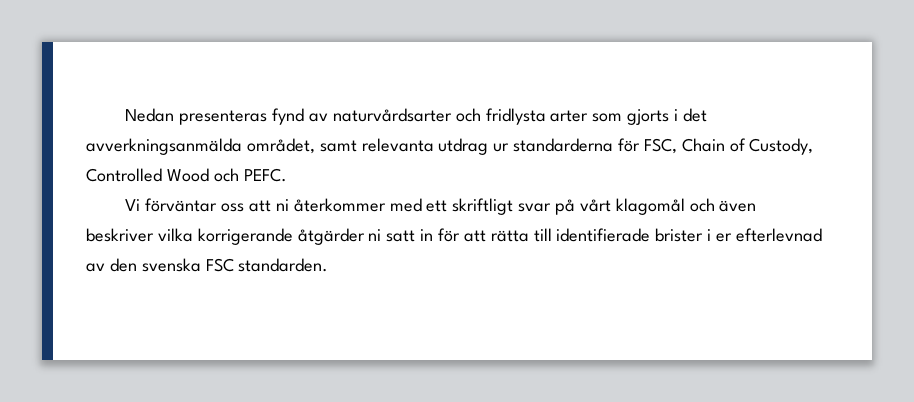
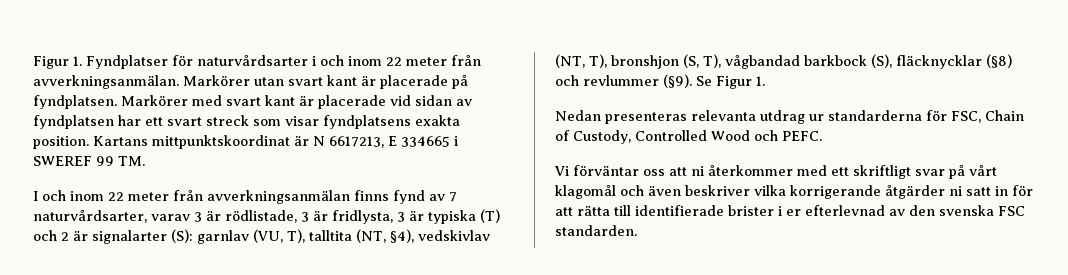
[125,108,707,125] [86,138,357,155] Nedan presenteras fynd av naturvårdsarter och fridlysta arter som gjorts i det avverkningsanmälda området, samt -> [33,55,481,69] [33,75,468,89] [33,95,472,109] [33,115,460,129] [33,135,458,149] [33,156,145,166] [33,190,457,204] [33,209,500,224] [33,229,490,244] [555,54,1012,69] [555,74,765,89] [555,110,687,124] Figur 1. Fyndplatser för naturvårdsarter i och inom 22 meter från avverkningsanmälan. Markörer utan svart kant är placerade på fyndplatsen. Markörer med svart kant är placerade vid sidan av fyndplatsen har ett svart streck som visar fyndplatsens exakta position. Kartans mittpunktskoordinat är N 6617213, E 334665 i SWEREF 99 TM. // I och inom 22 meter från avverkningsanmälan finns fynd av 7 naturvårdsarter, varav 3 är rödlistade, 3 är fridlysta, 3 är typiska (T) och 2 är signalarter (S): garnlav (VU, T), talltita (NT, §4), vedskivlav (NT, T), bronshjon (S, T), vågbandad barkbock (S), fläcknycklar (§8) och revlummer (§9). Se Figur 1. // Nedan presenteras

